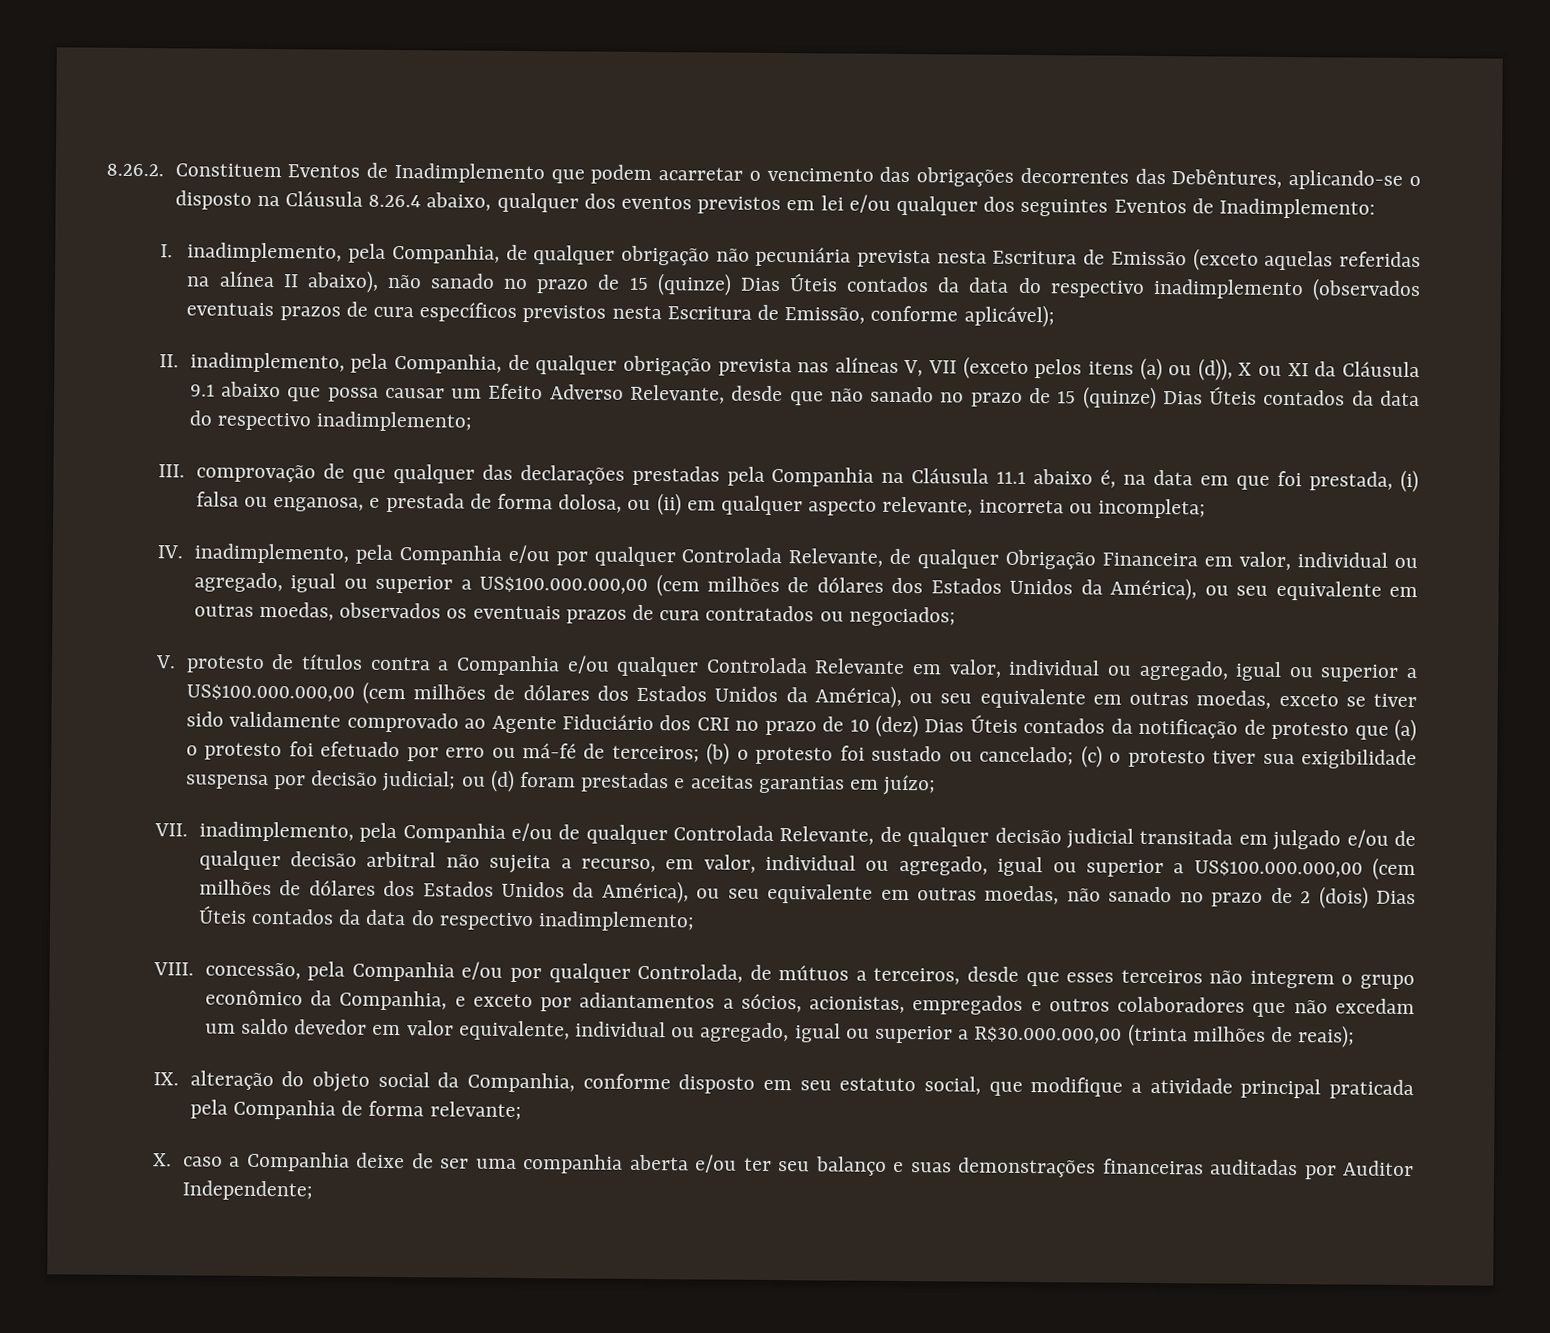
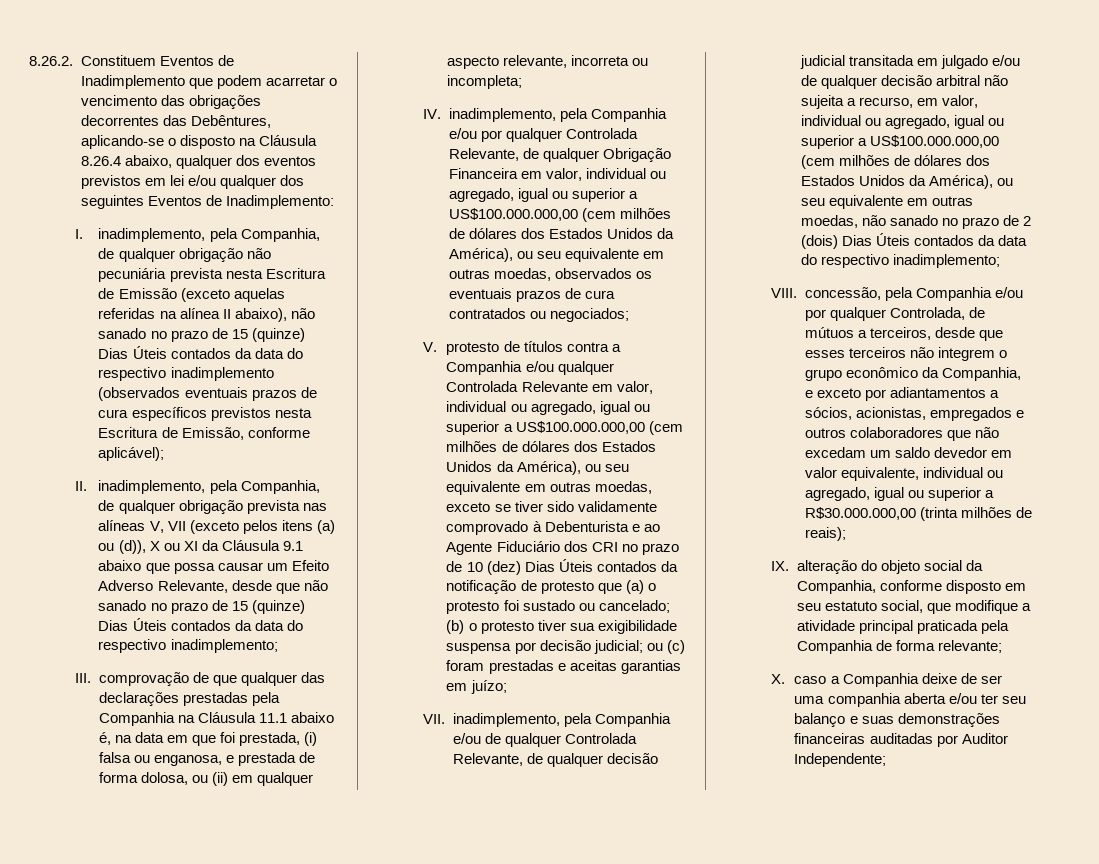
(459, 722) none -> [532,521,640,532] à Debenturista e
[320,741,865,765] efetuado por erro ou má-fé de terceiros; (b) o protesto foi -> (519, 605) none
[1080,745,1103,768] (c) -> [446,620,465,634] (b)
[490,769,515,792] (d) -> [666,640,685,654] (c)

